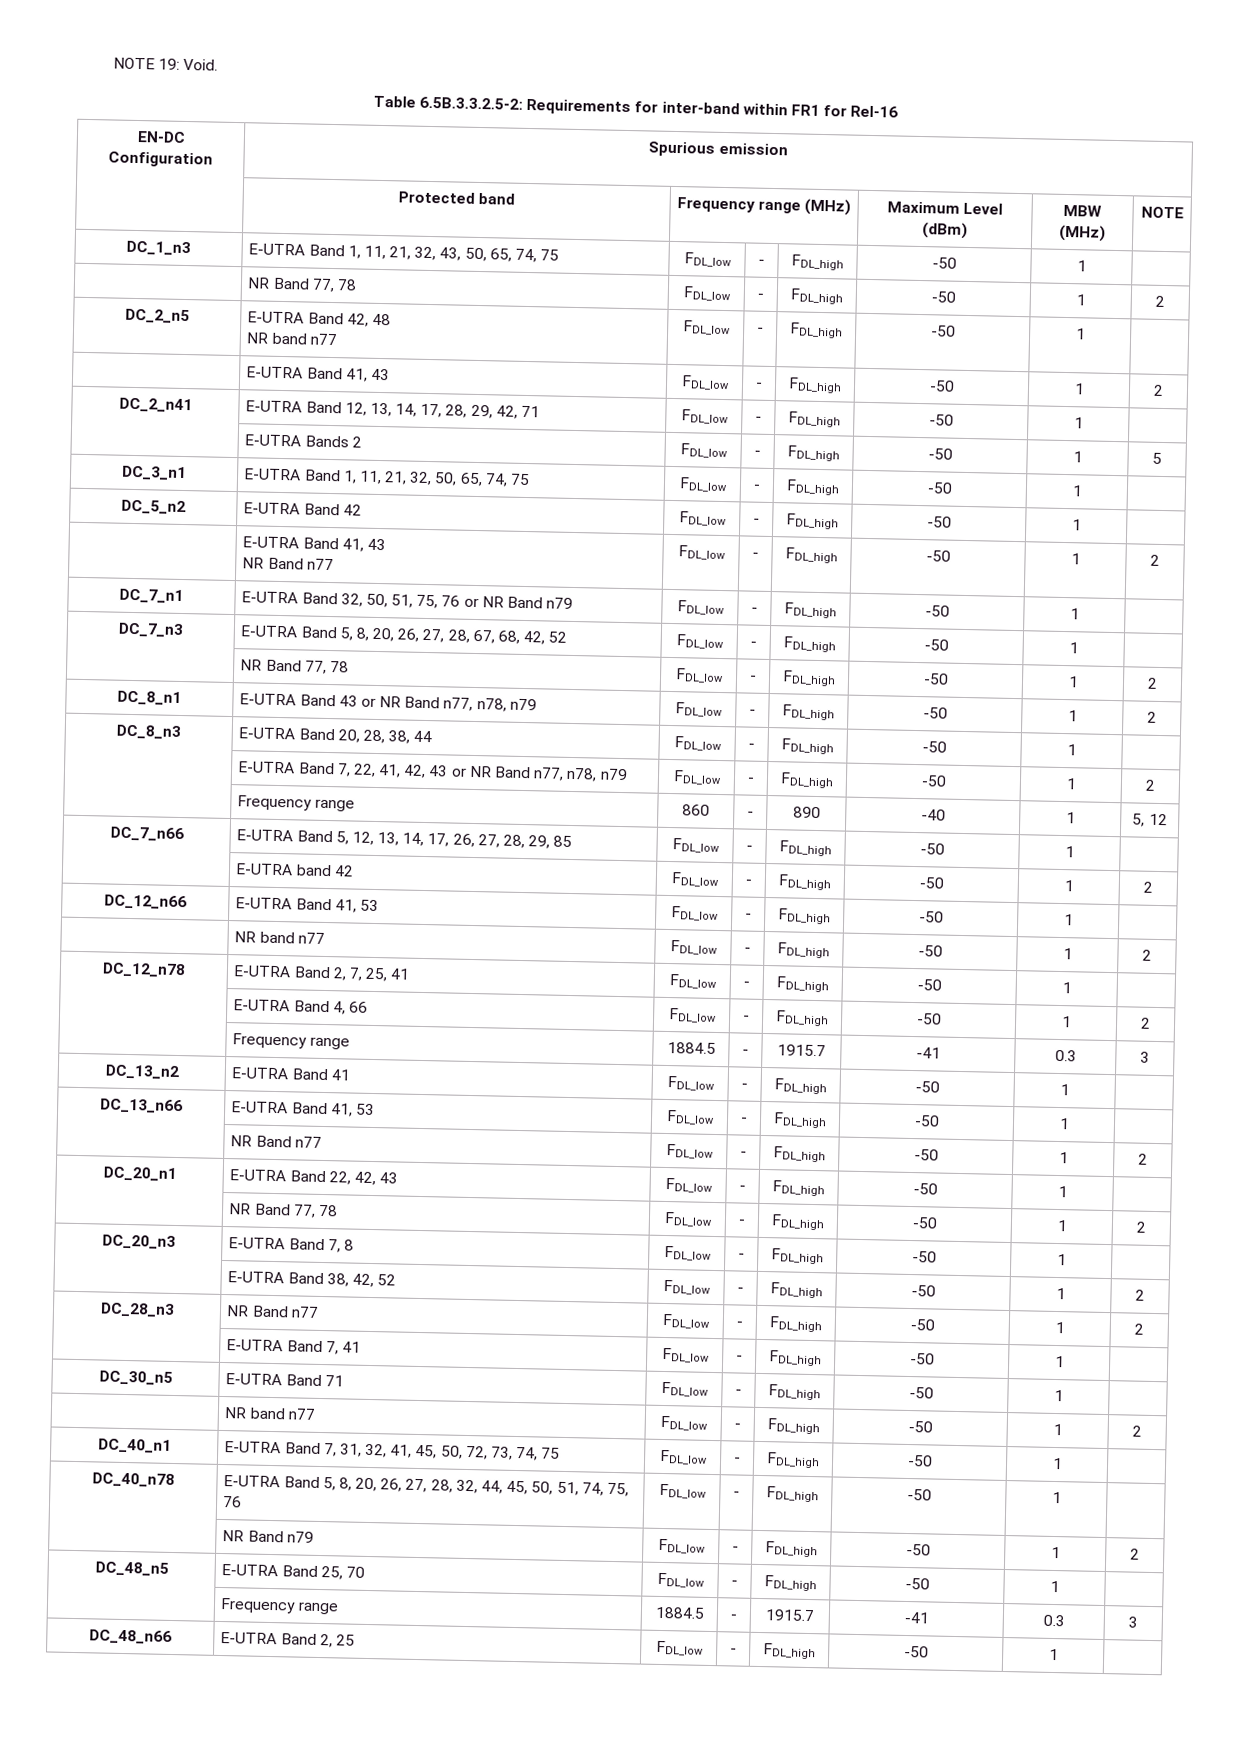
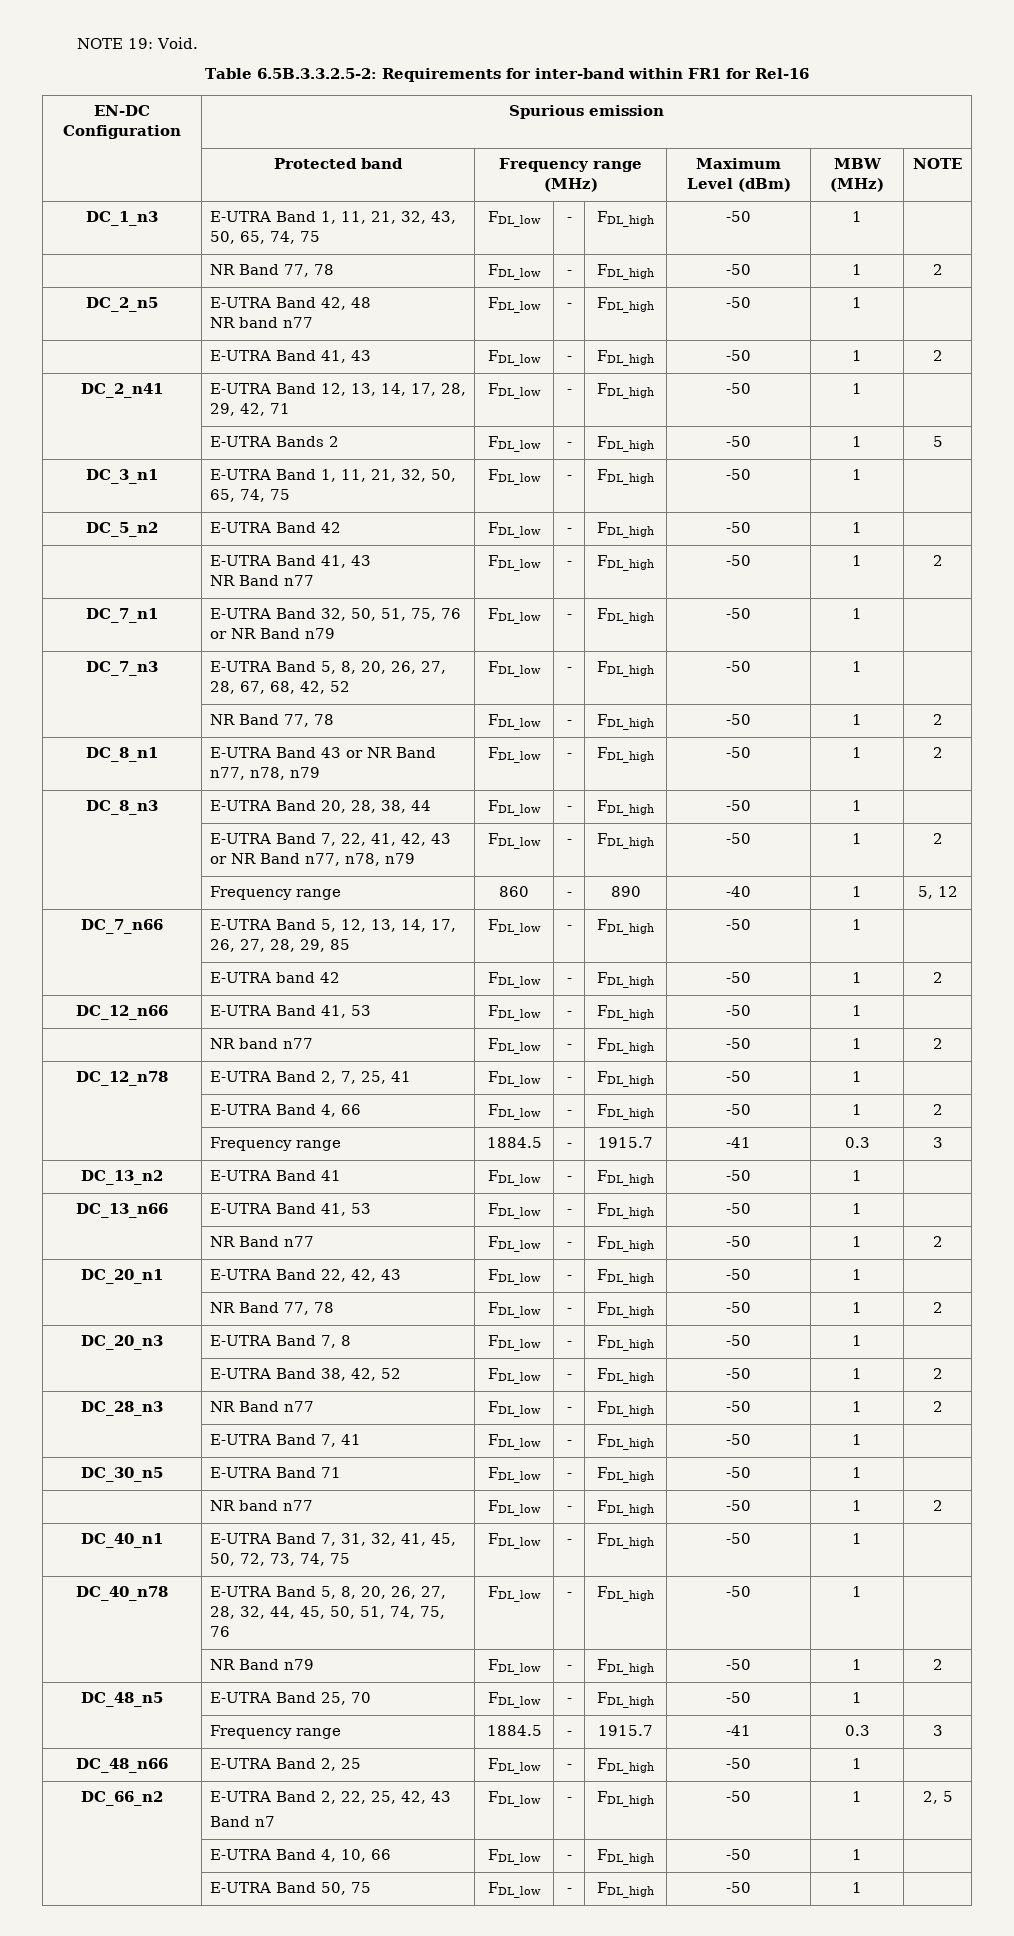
(1059, 1654) none -> [81,1791,163,1806] [209,1791,451,1804] [209,1816,275,1827] [488,1791,541,1807] [566,1797,572,1802] [597,1791,654,1807] [726,1791,751,1802] [852,1791,862,1802] [922,1791,953,1804] [209,1849,391,1862] [488,1849,541,1865] [566,1855,572,1860] [597,1849,654,1865] [726,1849,751,1860] [852,1849,862,1860] [209,1882,371,1895] [488,1882,541,1898] [566,1888,572,1893] [597,1882,654,1898] [726,1882,751,1893] [852,1882,862,1893] // DC_66_n2 | E-UTRA Band 2, 22, 25, 42, 43 // Band n7 | FDL_low | - | FDL_high | -50 | 1 | 2, 5 // | E-UTRA Band 4, 10, 66 | FDL_low | - | FDL_high | -50 | 1 | // | E-UTRA Band 50, 75 | FDL_low | - | FDL_high | -50 | 1 |

